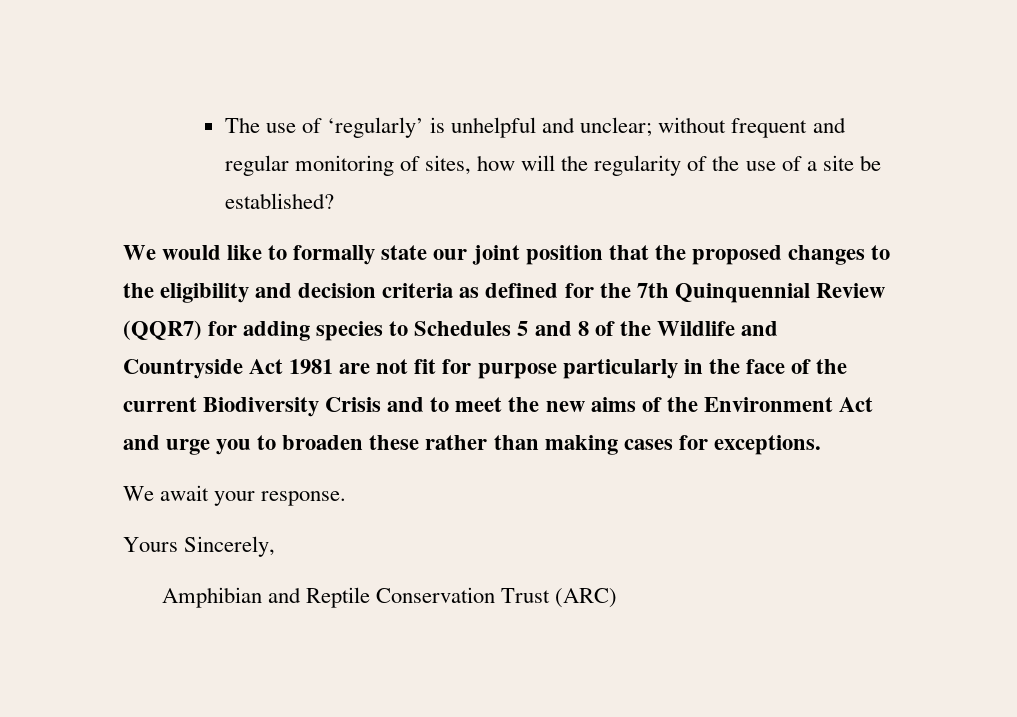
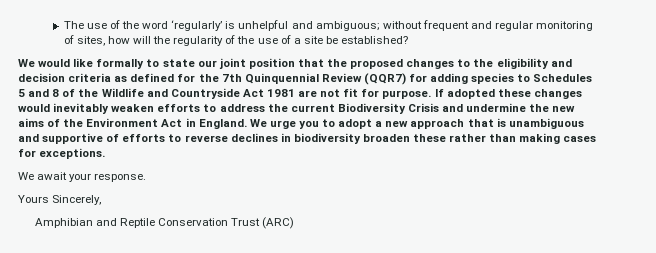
(322, 125) none -> [122,21,169,29] the word
[580,117,653,137] unclear; -> [315,21,380,31] ambiguous;
[268,245,376,265] to formally -> [96,59,160,69] formally to
[477,359,811,379] purpose particularly in the face of -> [382,89,582,99] [18,103,265,114] purpose. If adopted these changes would inevitably weaken efforts to address
[430,397,503,412] to meet -> [466,103,527,112] undermine
[123,435,277,455] and urge you to -> [185,118,584,129] [18,133,361,144] in England. We urge you to adopt a new approach that is unambiguous and supportive of efforts to reverse declines in biodiversity

